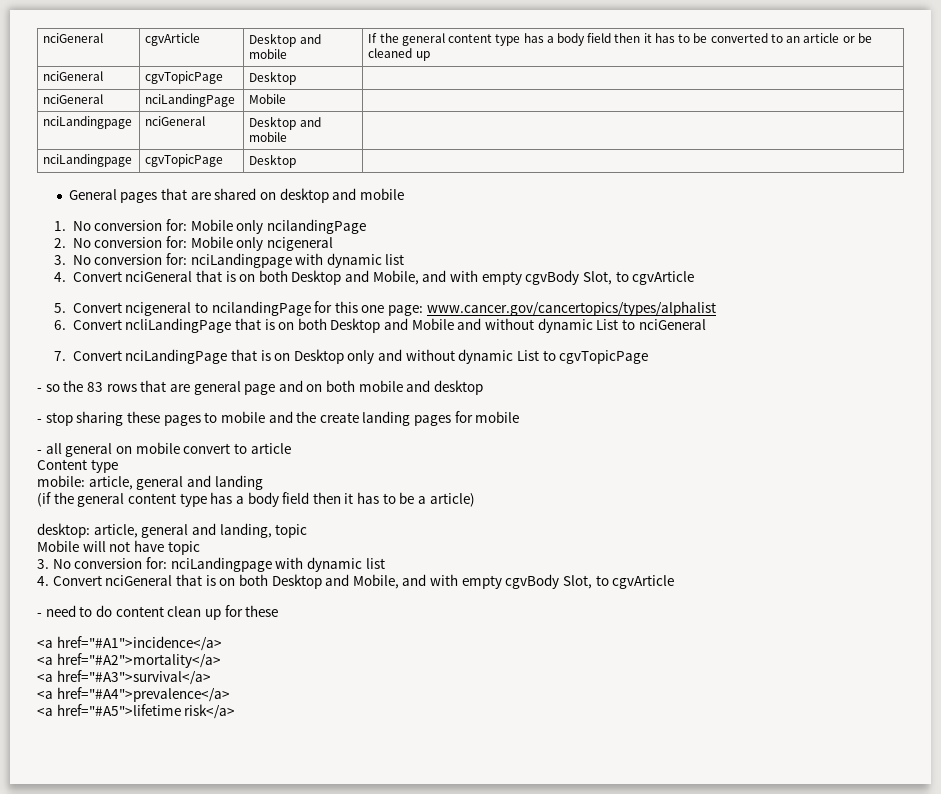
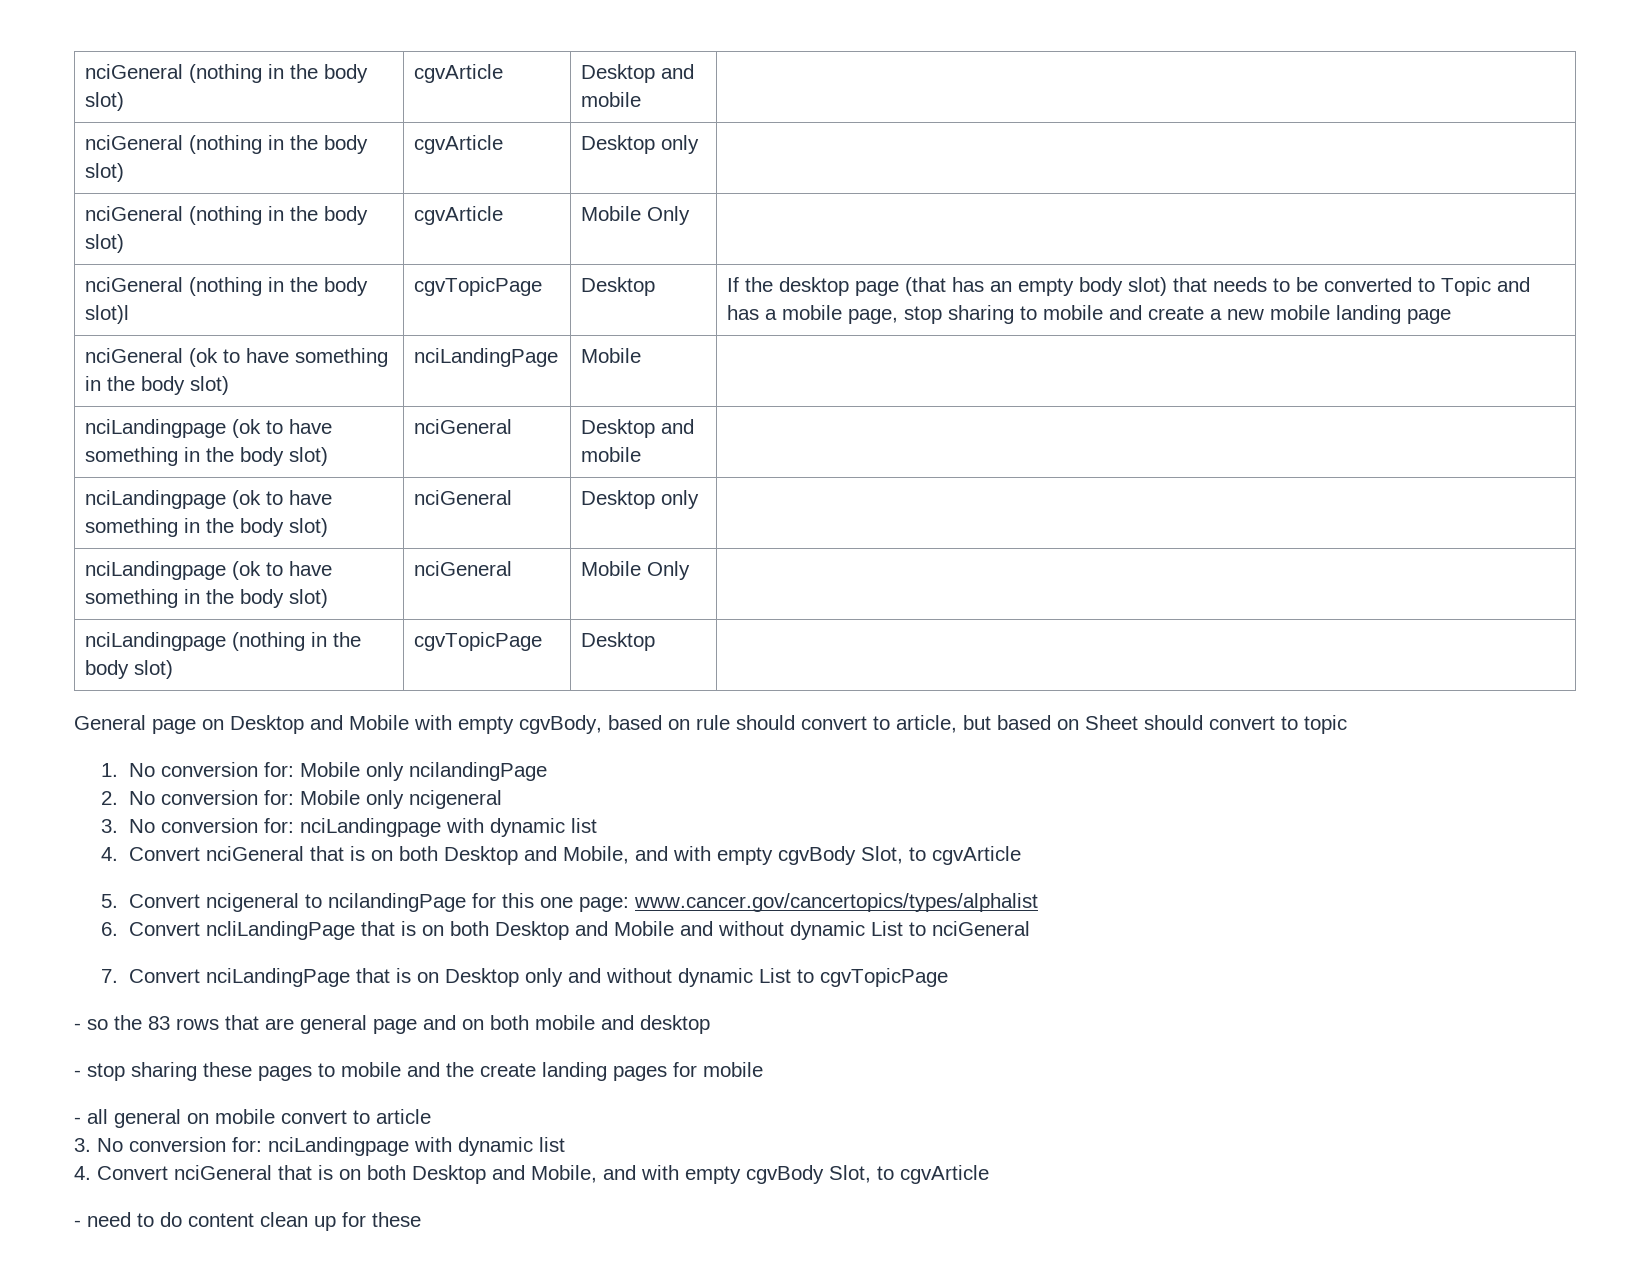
[43,33,104,43] nciGeneral -> [84,64,368,83] [84,92,124,111] nciGeneral (nothing in the body slot)
[368,33,872,46] [368,48,430,61] [43,71,104,81] [145,71,224,84] [249,71,297,85] [43,94,104,104] [145,94,236,107] [249,94,287,104] [43,116,133,129] If the general content type has a body field then it has to be converted to an article or be cleaned up // nciGeneral | cgvTopicPage | Desktop | // nciGeneral | nciLandingPage | Mobile | // nciLandingpage -> [84,135,368,154] [84,163,124,182] [413,135,503,154] [580,135,699,154] [84,206,368,225] [84,234,124,253] [413,206,503,225] [580,206,690,225] [84,277,368,296] [84,305,129,324] [413,277,542,296] [580,277,655,296] [726,277,1530,296] [726,305,1451,324] [84,348,388,367] [84,376,229,395] [413,348,558,367] [580,348,641,363] [84,419,332,438] [84,447,328,466] // nciGeneral (nothing in the body slot) | cgvArticle | Desktop only | // nciGeneral (nothing in the body slot) | cgvArticle | Mobile Only | // nciGeneral (nothing in the body slot)l | cgvTopicPage | Desktop | If the desktop page (that has an empty body slot) that needs to be converted to Topic and has a mobile page, stop sharing to mobile and create a new mobile landing page // nciGeneral (ok to have something in the body slot) | nciLandingPage | Mobile | // nciLandingpage (ok to have something in the body slot)
[145,154,224,167] [249,154,297,168] [68,188,404,203] | cgvTopicPage | Desktop | // General pages that are shared on desktop and mobile -> [231,490,332,509] [84,518,328,537] [413,490,512,505] [580,490,699,509] [84,561,332,580] [84,589,328,608] [413,561,512,576] [580,561,690,580] [84,632,361,651] [84,660,173,679] [413,632,542,651] [580,632,655,651] [74,715,1347,734] (ok to have something in the body slot) | nciGeneral | Desktop only | // nciLandingpage (ok to have something in the body slot) | nciGeneral | Mobile Only | // nciLandingpage (nothing in the body slot) | cgvTopicPage | Desktop | // General page on Desktop and Mobile with empty cgvBody, based on rule should convert to article, but based on Sheet should convert to topic
[37,459,118,473] [37,475,263,490] [37,492,475,507] [37,523,308,538] [37,540,200,555] // Content type // mobile: article, general and landing // (if the general content type has a body field then it has to be a article) // desktop: article, general and landing, topic // Mobile will not have topic -> (431, 1116) none
[37,636,222,651] [37,653,221,668] [37,670,211,685] [37,687,230,702] [37,704,236,719] // <a href="#A1">incidence</a> // <a href="#A2">mortality</a> // <a href="#A3">survival</a> // <a href="#A4">prevalence</a> // <a href="#A5">lifetime risk</a> -> (421, 1219) none

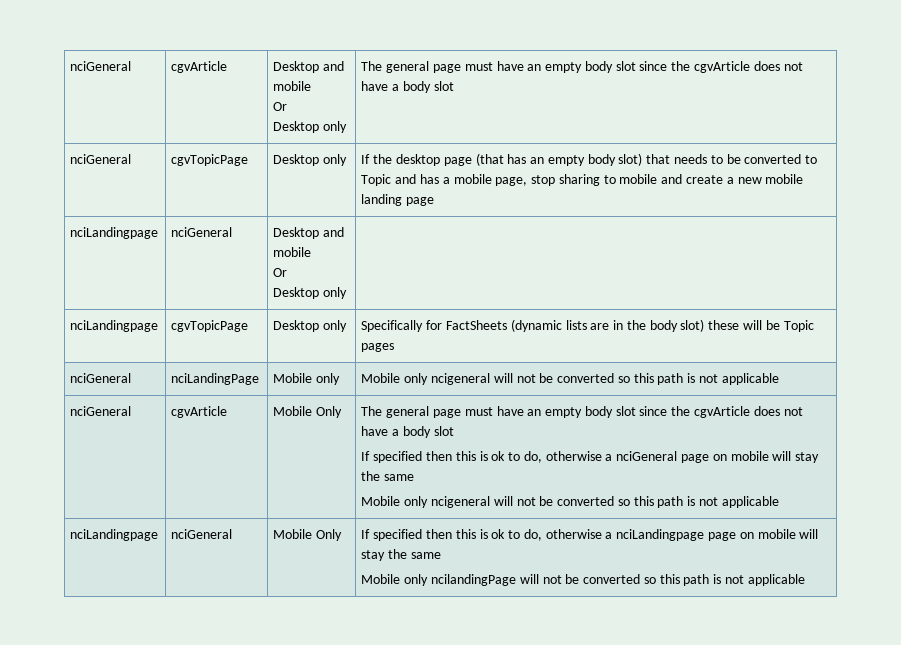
[84,64,368,83] [84,92,124,111] nciGeneral (nothing in the body slot) -> [70,61,132,71] nciGeneral
[84,135,368,154] [84,163,124,182] [413,135,503,154] [580,135,699,154] [84,206,368,225] [84,234,124,253] [413,206,503,225] [580,206,690,225] [84,277,368,296] [84,305,129,324] [413,277,542,296] [580,277,655,296] | // nciGeneral (nothing in the body slot) | cgvArticle | Desktop only | // nciGeneral (nothing in the body slot) | cgvArticle | Mobile Only | // nciGeneral (nothing in the body slot)l | cgvTopicPage | Desktop -> [273,102,288,111] [273,121,348,133] [361,61,803,73] [361,81,454,93] [70,154,132,164] [171,154,249,166] [273,154,348,166] // Or // Desktop only | The general page must have an empty body slot since the cgvArticle does not have a body slot // nciGeneral | cgvTopicPage | Desktop only
[84,348,388,367] [84,376,229,395] [413,348,558,367] [580,348,641,363] [84,419,332,438] [84,447,328,466] [413,419,512,434] [580,419,694,438] [580,447,641,462] [84,490,332,509] [84,518,328,537] [413,490,512,505] [580,490,699,509] [84,561,332,580] [84,589,328,608] [413,561,512,576] [580,561,690,580] [84,632,361,651] [84,660,173,679] [413,632,542,651] [580,632,655,651] [74,715,1347,734] [101,762,547,781] [101,790,502,809] [101,818,597,837] [101,846,1021,865] [101,893,1038,912] [101,921,1030,940] [101,968,948,987] [74,1015,710,1034] [74,1062,763,1081] [74,1109,431,1128] [74,1137,565,1156] [74,1165,989,1184] [74,1212,421,1231] nciGeneral (ok to have something in the body slot) | nciLandingPage | Mobile | // nciLandingpage (ok to have something in the body slot) | nciGeneral | Desktop and mobile | // nciLandingpage (ok to have something in the body slot) | nciGeneral | Desktop only | // nciLandingpage (ok to have something in the body slot) | nciGeneral | Mobile Only | // nciLandingpage (nothing in the body slot) | cgvTopicPage | Desktop | // General page on Desktop and Mobile with empty cgvBody, based on rule should convert to article, but based on Sheet should convert to topic // 1. No conversion for: Mobile only ncilandingPage // 2. No conversion for: Mobile only ncigeneral // 3. No conversion for: nciLandingpage with dynamic list // 4. Convert nciGeneral that is on both Desktop and Mobile, and with empty cgvBody Slot, to cgvArticle // 5. Convert ncigeneral to ncilandingPage for this one page: www.cancer.gov/cancertopics/types/alphalist // 6. Convert ncliLandingPage that is on both Desktop and Mobile and without dynamic List to nciGeneral // 7. Convert nciLandingPage that is on Desktop only and without dynamic List to cgvTopicPage // - so the 83 rows that are general page and on both mobile and desktop // - stop sharing these pages to mobile and the create landing pages for mobile // - all general on mobile convert to article // 3. No conversion for: nciLandingpage with dynamic list // 4. Convert nciGeneral that is on both Desktop and Mobile, and with empty cgvBody Slot, to cgvArticle // - need to do content clean up for these -> [70,227,159,239] [171,227,233,237] [273,227,345,239] [273,247,312,257] [273,268,288,277] [273,287,348,299] [70,320,159,332] [171,320,249,332] [273,320,348,332] [361,319,814,332] [361,343,395,352] [70,373,132,383] [171,373,260,385] [273,373,341,385] [361,373,779,385] [70,406,132,416] [171,406,228,418] [273,406,343,418] [361,406,803,418] [361,426,454,438] [361,451,820,463] [361,471,415,481] [361,496,779,508] [70,529,159,541] [171,529,233,539] [273,529,343,541] [361,529,819,541] [361,549,442,561] [361,574,805,586] nciLandingpage | nciGeneral | Desktop and mobile // Or // Desktop only | // nciLandingpage | cgvTopicPage | Desktop only | Specifically for FactSheets (dynamic lists are in the body slot) these will be Topic pages // nciGeneral | nciLandingPage | Mobile only | Mobile only ncigeneral will not be converted so this path is not applicable // nciGeneral | cgvArticle | Mobile Only | The general page must have an empty body slot since the cgvArticle does not have a body slot // If specified then this is ok to do, otherwise a nciGeneral page on mobile will stay the same // Mobile only ncigeneral will not be converted so this path is not applicable // nciLandingpage | nciGeneral | Mobile Only | If specified then this is ok to do, otherwise a nciLandingpage page on mobile will stay the same // Mobile only ncilandingPage will not be converted so this path is not applicable

